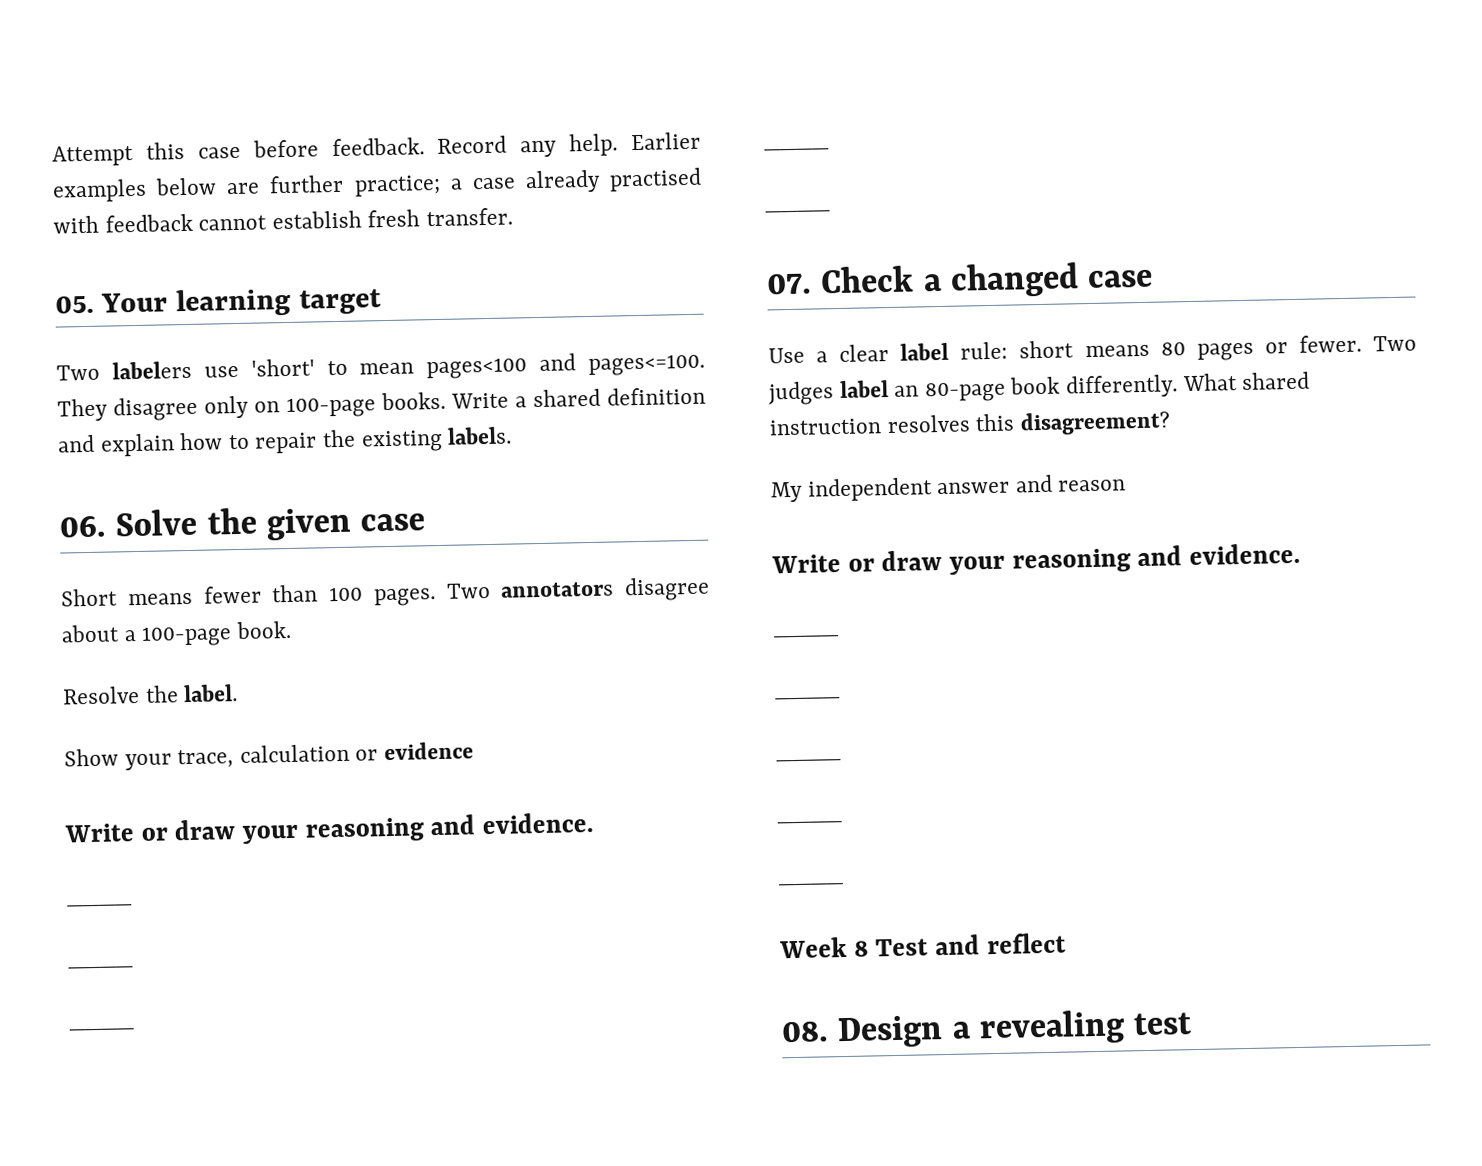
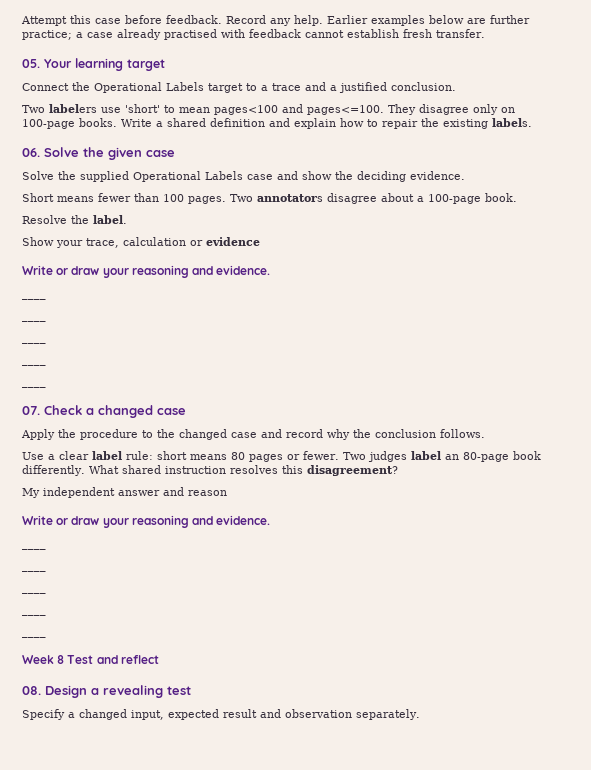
(382, 302) none -> [22,82,456,93] // Connect the Operational Labels target to a trace and a justified conclusion.
(426, 522) none -> [22,171,465,182] // Solve the supplied Operational Labels case and show the deciding evidence.
(1154, 279) none -> [21,429,485,440] // Apply the procedure to the changed case and record why the conclusion follows.
(1193, 1024) none -> [22,709,420,720] // Specify a changed input, expected result and observation separately.

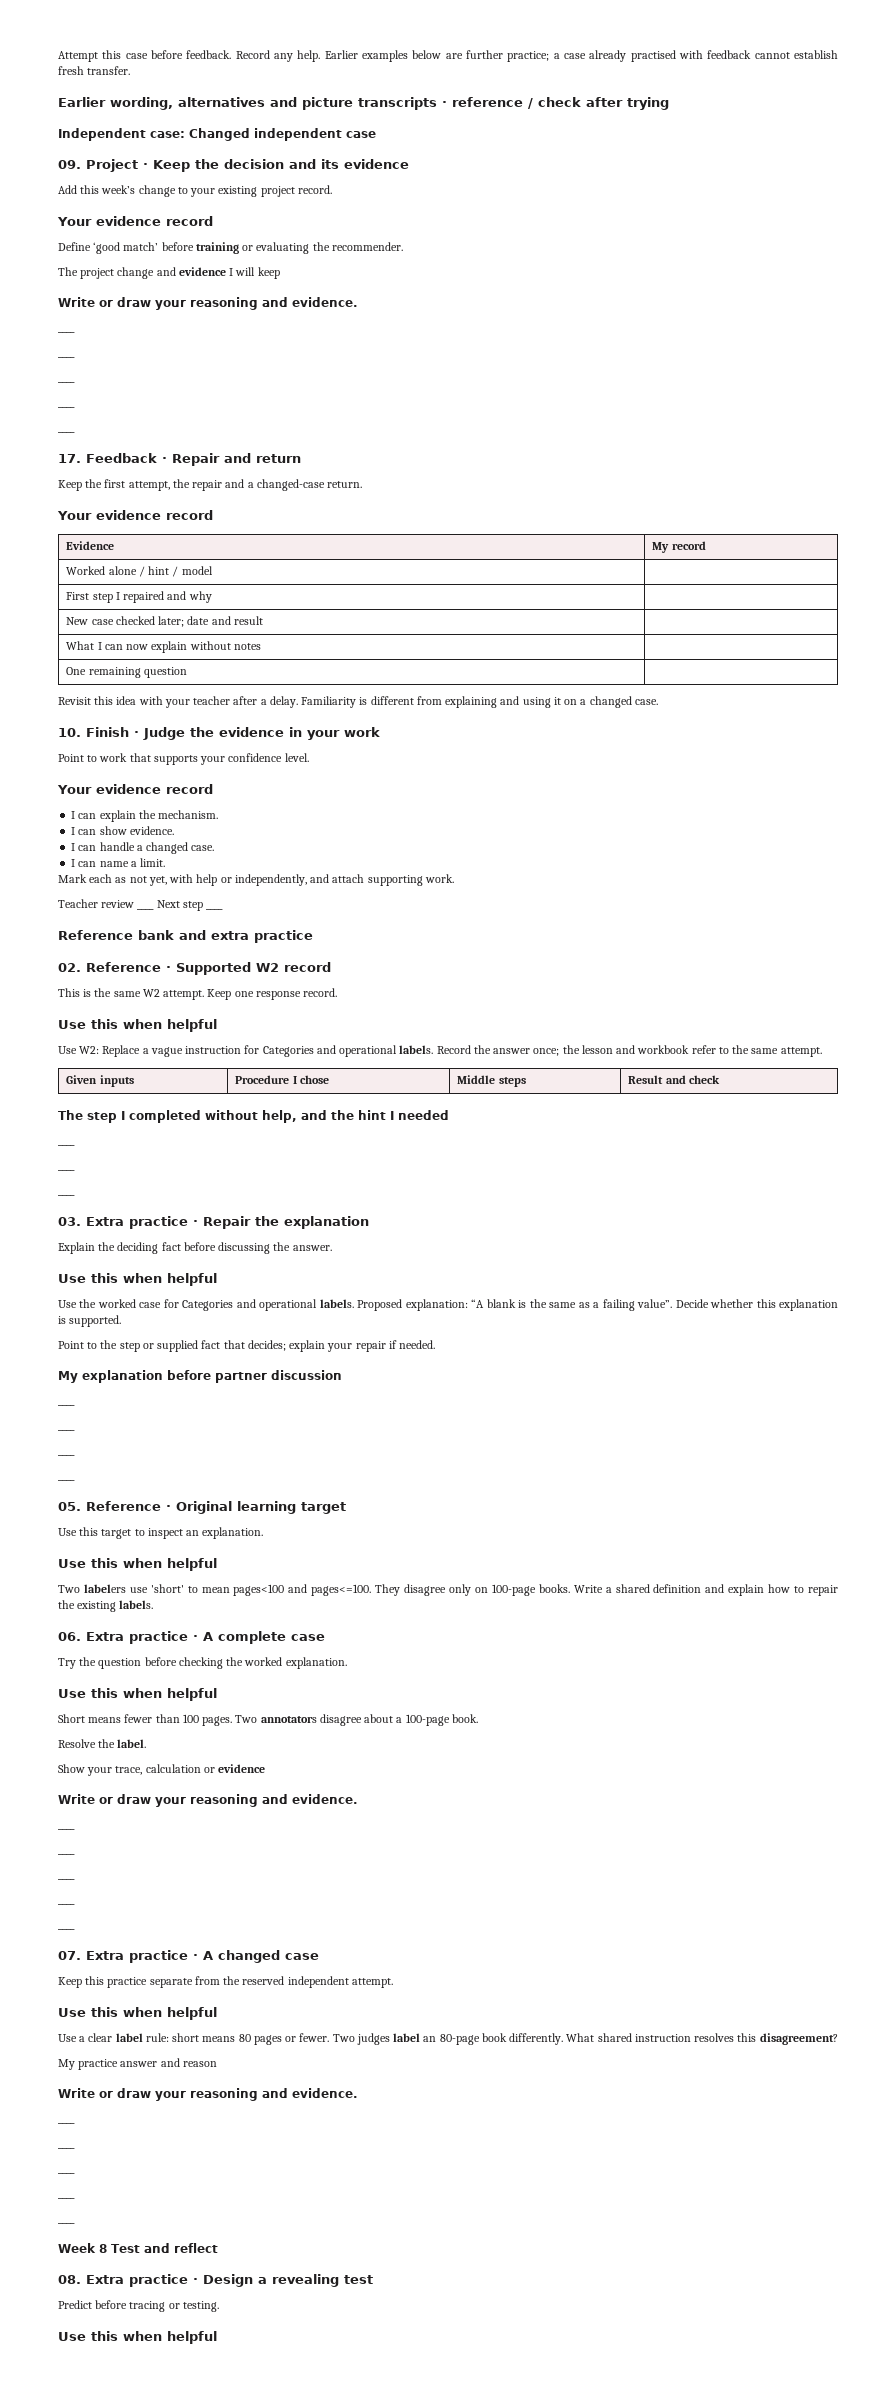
[22,58,165,71] [22,82,456,93] 05. Your learning target // Connect the Operational Labels target to a trace and a justified conclusion. -> [58,97,669,110] [58,128,376,141] [58,159,409,172] [58,185,332,197] [57,216,213,226] [58,242,403,254] [58,267,280,279] [58,297,358,310] [58,331,75,333] [58,356,75,358] [58,381,75,383] [58,406,75,408] [58,431,75,433] [58,453,301,466] [58,479,363,491] [57,510,213,520] [66,541,115,550] [652,541,706,553] [66,566,213,577] [66,591,212,603] [66,616,263,627] [66,641,261,653] [66,667,187,678] [58,696,658,708] [58,727,380,740] [58,753,309,765] [57,784,213,794] [71,810,219,822] [71,826,174,835] [71,842,215,854] [71,858,166,867] [58,874,454,886] [58,899,135,908] [137,908,155,910] [156,900,224,911] [58,930,313,943] [58,962,331,975] [58,988,338,1000] [58,1019,217,1032] [58,1045,822,1057] [66,1075,134,1087] [235,1075,329,1084] [457,1075,526,1087] [628,1075,720,1084] [58,1110,449,1123] [58,1144,75,1146] [58,1169,75,1171] [58,1194,75,1196] [58,1216,369,1229] [58,1242,332,1254] [58,1273,217,1286] [58,1299,839,1311] [58,1315,122,1327] [58,1340,436,1352] [58,1370,342,1383] [58,1404,75,1406] [58,1429,75,1431] [58,1454,75,1456] [58,1479,75,1481] [58,1501,346,1514] [58,1527,264,1539] [58,1558,217,1571] Earlier wording, alternatives and picture transcripts · reference / check after trying // Independent case: Changed independent case // 09. Project · Keep the decision and its evidence // Add this week’s change to your existing project record. // Your evidence record // Define ‘good match’ before training or evaluating the recommender. // The project change and evidence I will keep // Write or draw your reasoning and evidence. // ____ // ____ // ____ // ____ // ____ // 17. Feedback · Repair and return // Keep the first attempt, the repair and a changed-case return. // Your evidence record // Evidence | My record // Worked alone / hint / model | // First step I repaired and why | // New case checked later; date and result | // What I can now explain without notes | // One remaining question | // Revisit this idea with your teacher after a delay. Familiarity is different from explaining and using it on a changed case. // 10. Finish · Judge the evidence in your work // Point to work that supports your confidence level. // Your evidence record // I can explain the mechanism. // I can show evidence. // I can handle a changed case. // I can name a limit. // Mark each as not yet, with help or independently, and attach supporting work. // Teacher review ____ Next step ____ // Reference bank and extra practice // 02. Reference · Supported W2 record // This is the same W2 attempt. Keep one response record. // Use this when helpful // Use W2: Replace a vague instruction for Categories and operational labels. Record the answer once; the lesson and workbook refer to the same attempt. // Given inputs | Procedure I chose | Middle steps | Result and check // The step I completed without help, and the hint I needed // ____ // ____ // ____ // 03. Extra practice · Repair the explanation // Explain the deciding fact before discussing the answer. // Use this when helpful // Use the worked case for Categories and operational labels. Proposed explanation: “A blank is the same as a failing value”. Decide whether this explanation is supported. // Point to the step or supplied fact that decides; explain your repair if needed. // My explanation before partner discussion // ____ // ____ // ____ // ____ // 05. Reference · Original learning target // Use this target to inspect an explanation. // Use this when helpful
[44,147,175,160] [22,171,465,182] Solve the given case // Solve the supplied Operational Labels case and show the deciding evidence. -> [86,1631,325,1644] [58,1657,347,1669] [58,1688,217,1701] Extra practice · A complete case // Try the question before checking the worked explanation. // Use this when helpful
[44,405,186,418] [21,429,485,440] Check a changed case // Apply the procedure to the changed case and record why the conclusion follows. -> [86,1950,319,1963] [58,1976,393,1988] [58,2007,217,2020] Extra practice · A changed case // Keep this practice separate from the reserved independent attempt. // Use this when helpful
[43,487,115,498] independent -> [78,2059,119,2070] practice
(41, 690) none -> [86,2274,198,2287] Extra practice ·
[22,709,420,720] Specify a changed input, expected result and observation separately. -> [58,2300,219,2312] [58,2331,217,2344] Predict before tracing or testing. // Use this when helpful

